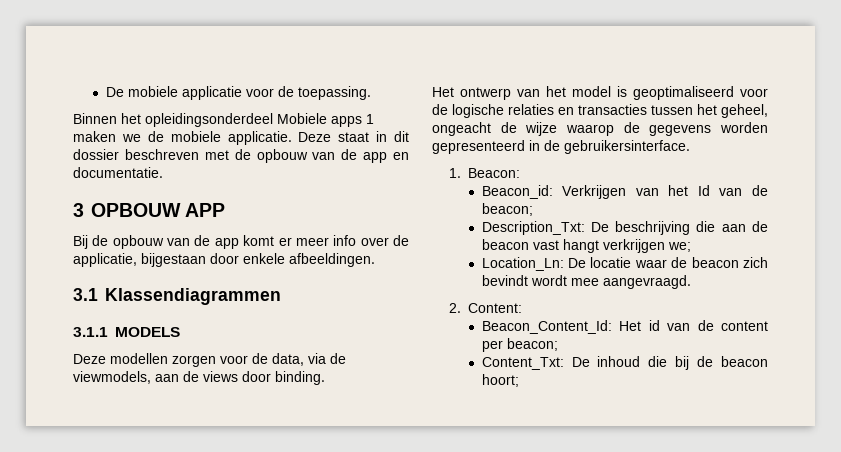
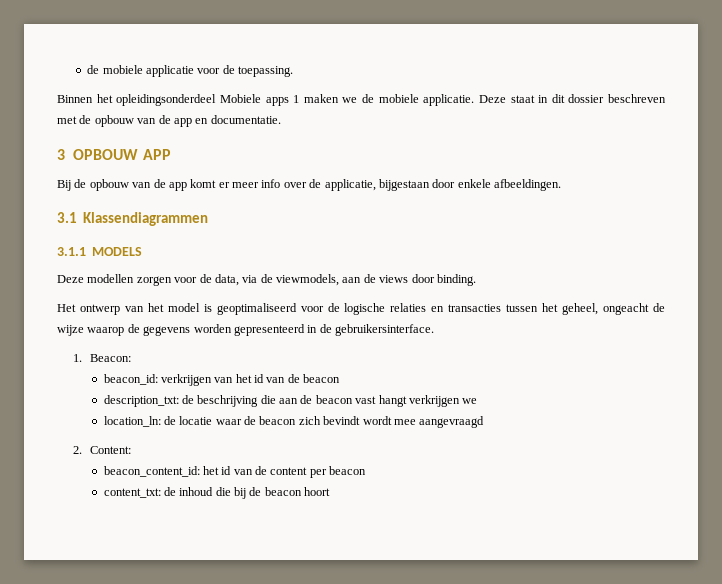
[105,87,124,97] De -> [87,65,100,74] de
[481,185,768,199] [481,203,533,216] [481,221,609,235] Beacon_id: Verkrijgen van het Id van de beacon; // Description_Txt: De -> [103,374,341,386] [103,395,194,407] beacon_id: verkrijgen van het id van de beacon // description_txt: de
[667,242,691,252] [481,257,587,271] we; // Location_Ln: De -> [462,398,478,404] [103,416,176,427] we // location_ln: de
[602,275,691,289] aangevraagd. -> [419,416,485,428] aangevraagd
[481,320,642,334] Beacon_Content_Id: Het -> [103,466,219,477] beacon_content_id: het
[506,338,558,351] [481,357,590,370] beacon; // Content_Txt: De -> [329,466,367,475] [103,487,176,498] beacon // content_txt: de
[481,374,519,387] hoort; -> [304,487,331,496] hoort

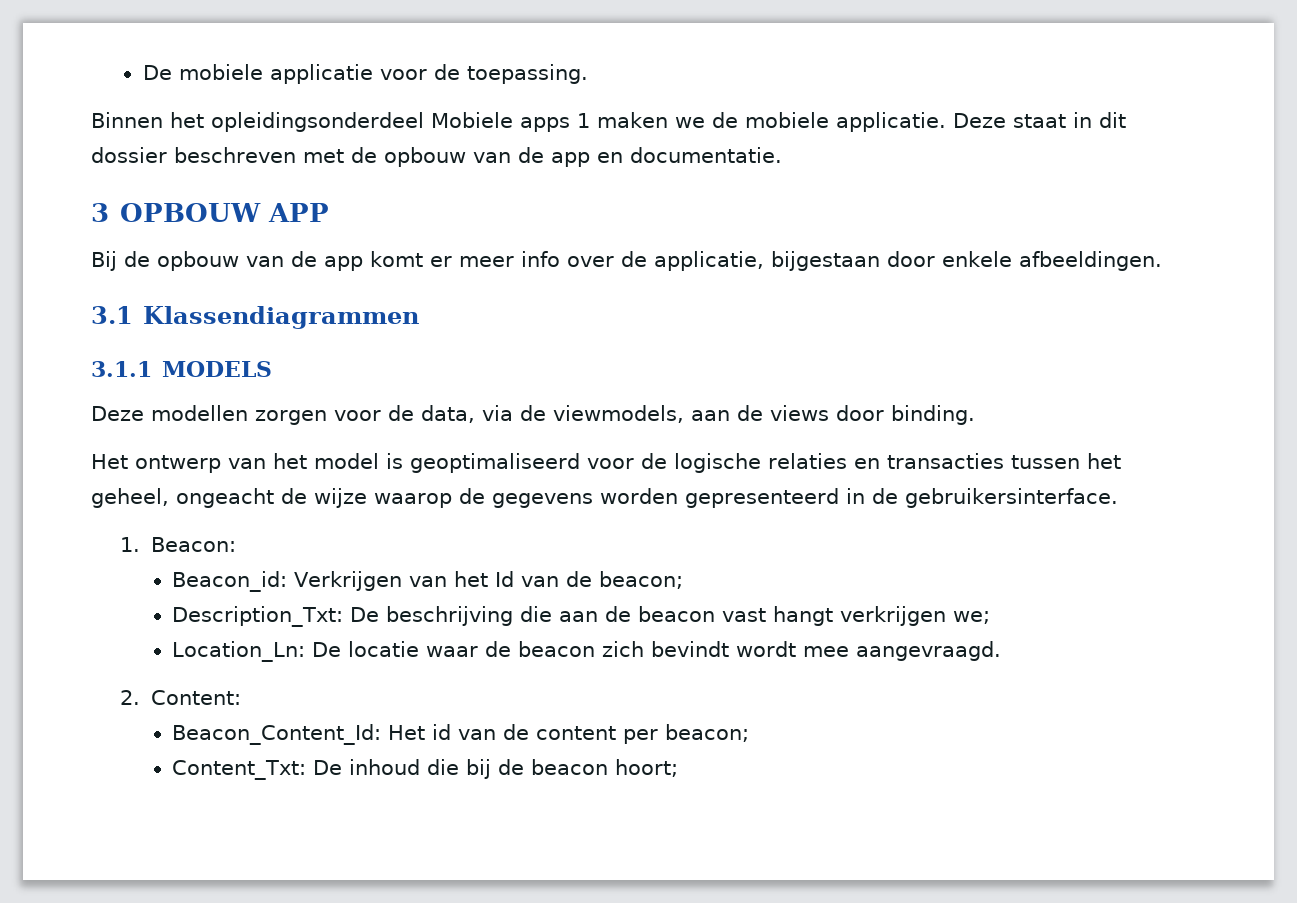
[87,65,100,74] de -> [142,65,172,80] De
[103,374,341,386] [103,395,194,407] beacon_id: verkrijgen van het id van de beacon // description_txt: de -> [172,571,684,592] [172,606,380,627] Beacon_id: Verkrijgen van het Id van de beacon; // Description_Txt: De
[462,398,478,404] [103,416,176,427] we // location_ln: de -> [953,611,991,624] [172,641,342,662] we; // Location_Ln: De
[419,416,485,428] aangevraagd -> [856,641,1002,661] aangevraagd.
[103,466,219,477] beacon_content_id: het -> [172,724,426,745] Beacon_Content_Id: Het
[329,466,367,475] [103,487,176,498] beacon // content_txt: de -> [665,724,750,742] [172,760,343,780] beacon; // Content_Txt: De
[304,487,331,496] hoort -> [615,759,679,777] hoort;

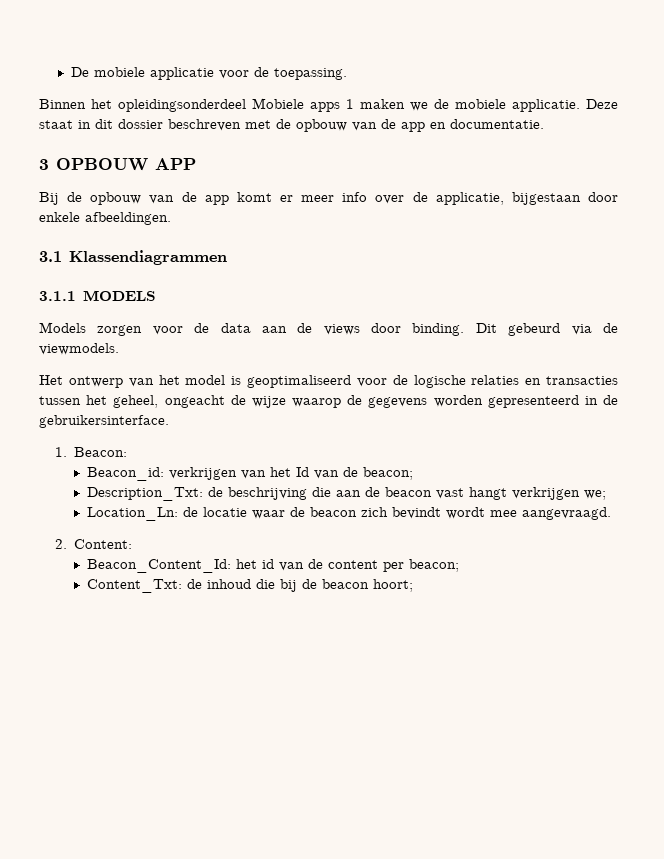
[91,405,248,421] Deze modellen -> [39,322,86,333] Models
[421,405,684,423] data, via de viewmodels, -> [220,323,251,333] data
(975, 415) none -> [475,323,618,336] [39,343,119,355] Dit gebeurd via de viewmodels.
[294,571,403,591] Verkrijgen -> [169,467,238,480] verkrijgen
[350,607,380,622] De -> [208,487,224,497] de
[312,642,342,657] De -> [183,507,199,517] de
[388,725,426,740] Het -> [236,559,258,569] het
[313,760,343,775] De -> [187,579,203,589] de

